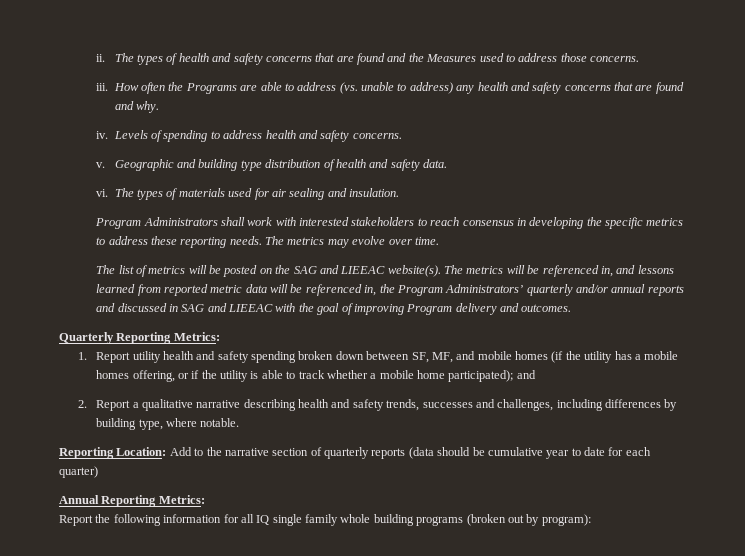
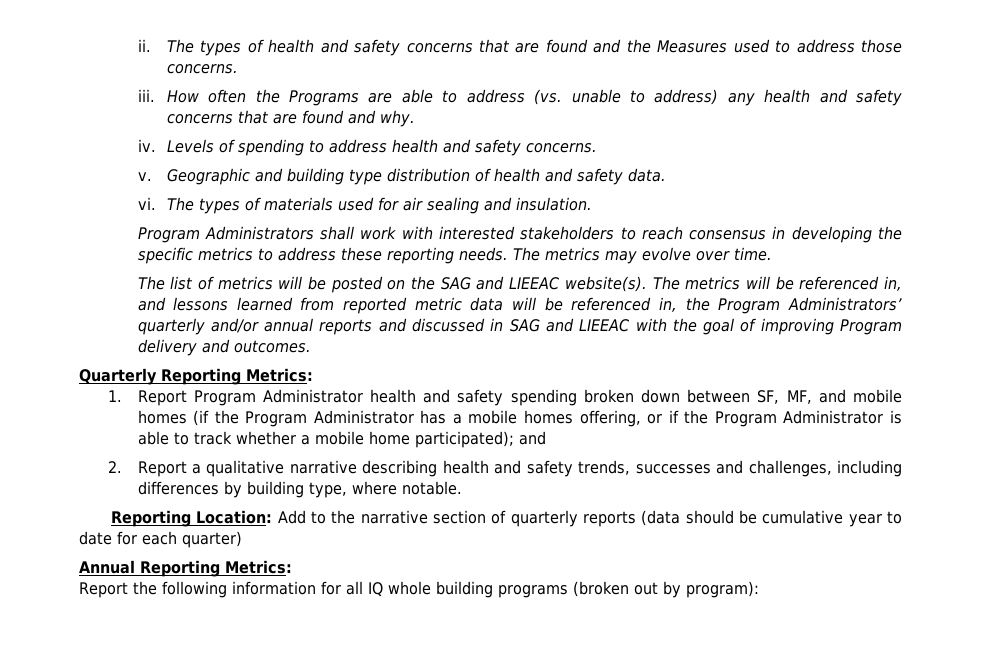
[132,351,161,363] utility -> [193,389,363,406] Program Administrator
[584,351,613,363] utility -> [245,410,414,427] Program Administrator
[219,370,248,382] utility -> [714,410,884,427] Program Administrator
[272,514,338,526] single family -> (383, 589) none

